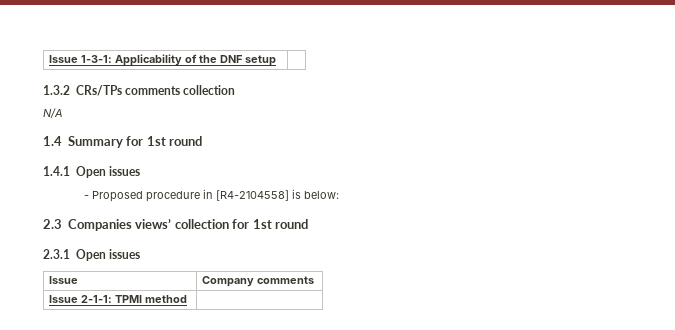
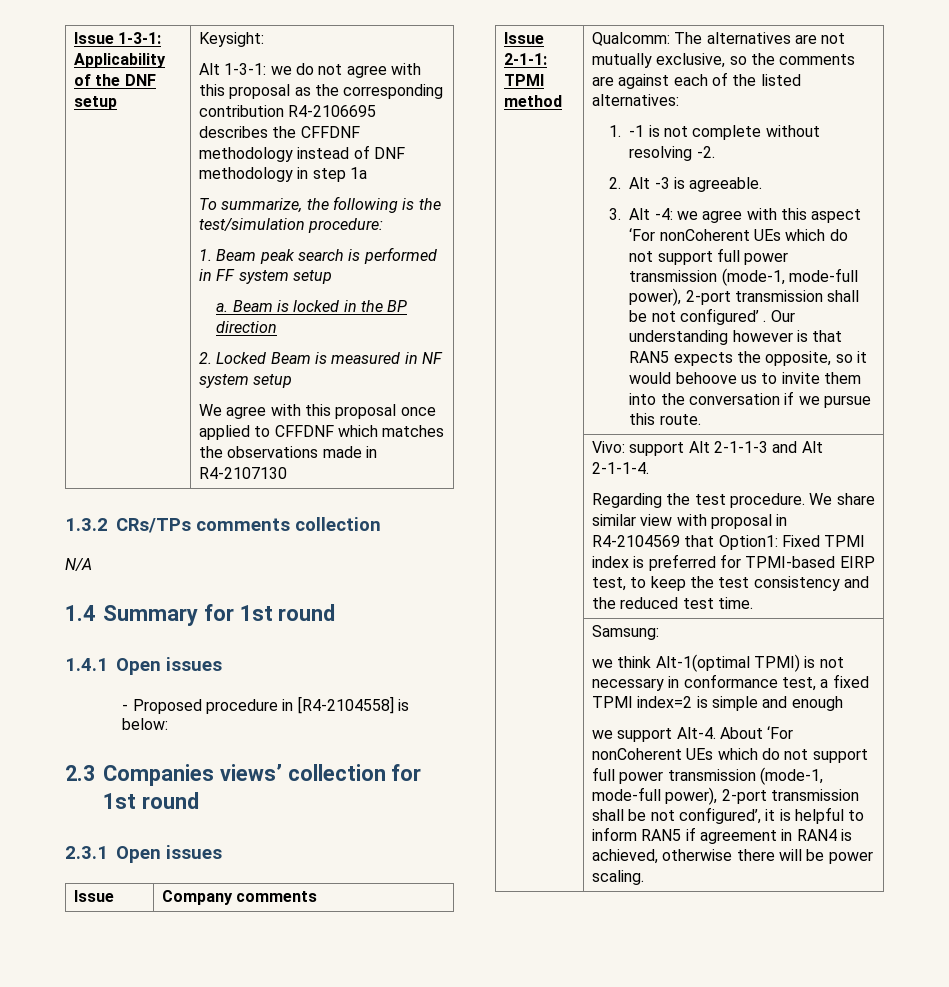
(276, 60) none -> [199,32,265,47] [199,63,422,78] [199,84,444,99] [199,105,377,117] [199,126,360,138] [199,145,406,162] [199,167,368,182] [199,196,441,213] [199,218,384,233] [199,247,437,264] [199,269,333,284] [216,300,408,312] [216,321,278,333] [199,352,444,364] [199,374,293,388] [199,404,436,419] [199,425,445,440] [199,446,378,458] [199,467,288,479] Keysight: // Alt 1-3-1: we do not agree with this proposal as the corresponding contribution R4-2106695 describes the CFFDNF methodology instead of DNF methodology in step 1a // To summarize, the following is the test/simulation procedure: // 1. Beam peak search is performed in FF system setup // a. Beam is locked in the BP direction // 2. Locked Beam is measured in NF system setup // We agree with this proposal once applied to CFFDNF which matches the observations made in R4-2107130
(187, 299) none -> [592,32,846,46] [592,53,856,68] [592,72,801,89] [592,94,680,106] [609,125,820,140] [629,146,715,161] [609,177,763,192] [609,208,862,223] [629,228,848,241] [629,248,789,265] [629,268,858,286] [629,288,860,306] [629,308,795,325] [629,330,843,345] [629,351,867,366] [629,372,861,384] [629,391,871,408] [629,413,701,425] [592,441,823,456] [592,462,650,474] [592,493,875,508] [592,514,788,529] [592,535,866,550] [592,554,875,571] [592,576,870,591] [592,597,754,609] [592,625,660,640] [592,654,844,672] [592,674,869,691] [592,696,843,711] [592,726,794,742] [592,748,868,763] [592,767,824,785] [592,787,860,805] [592,807,865,824] [592,827,853,844] [592,849,873,864] [592,870,645,885] Qualcomm: The alternatives are not mutually exclusive, so the comments are against each of the listed alternatives: // 1. -1 is not complete without resolving -2. // 2. Alt -3 is agreeable. // 3. Alt -4: we agree with this aspect ‘For nonCoherent UEs which do not support full power transmission (mode-1, mode-full power), 2-port transmission shall be not configured’ . Our understanding however is that RAN5 expects the opposite, so it would behoove us to invite them into the conversation if we pursue this route. // | Vivo: support Alt 2-1-1-3 and Alt 2-1-1-4. // Regarding the test procedure. We share similar view with proposal in R4-2104569 that Option1: Fixed TPMI index is preferred for TPMI-based EIRP test, to keep the test consistency and the reduced test time. // | Samsung: // we think Alt-1(optimal TPMI) is not necessary in conformance test, a fixed TPMI index=2 is simple and enough // we support Alt-4. About ‘For nonCoherent UEs which do not support full power transmission (mode-1, mode-full power), 2-port transmission shall be not configured’, it is helpful to inform RAN5 if agreement in RAN4 is achieved, otherwise there will be power scaling.

